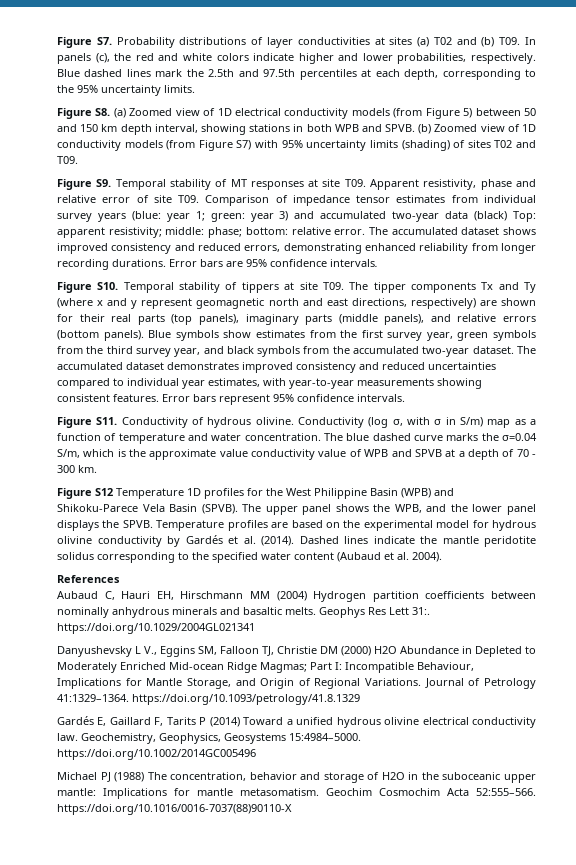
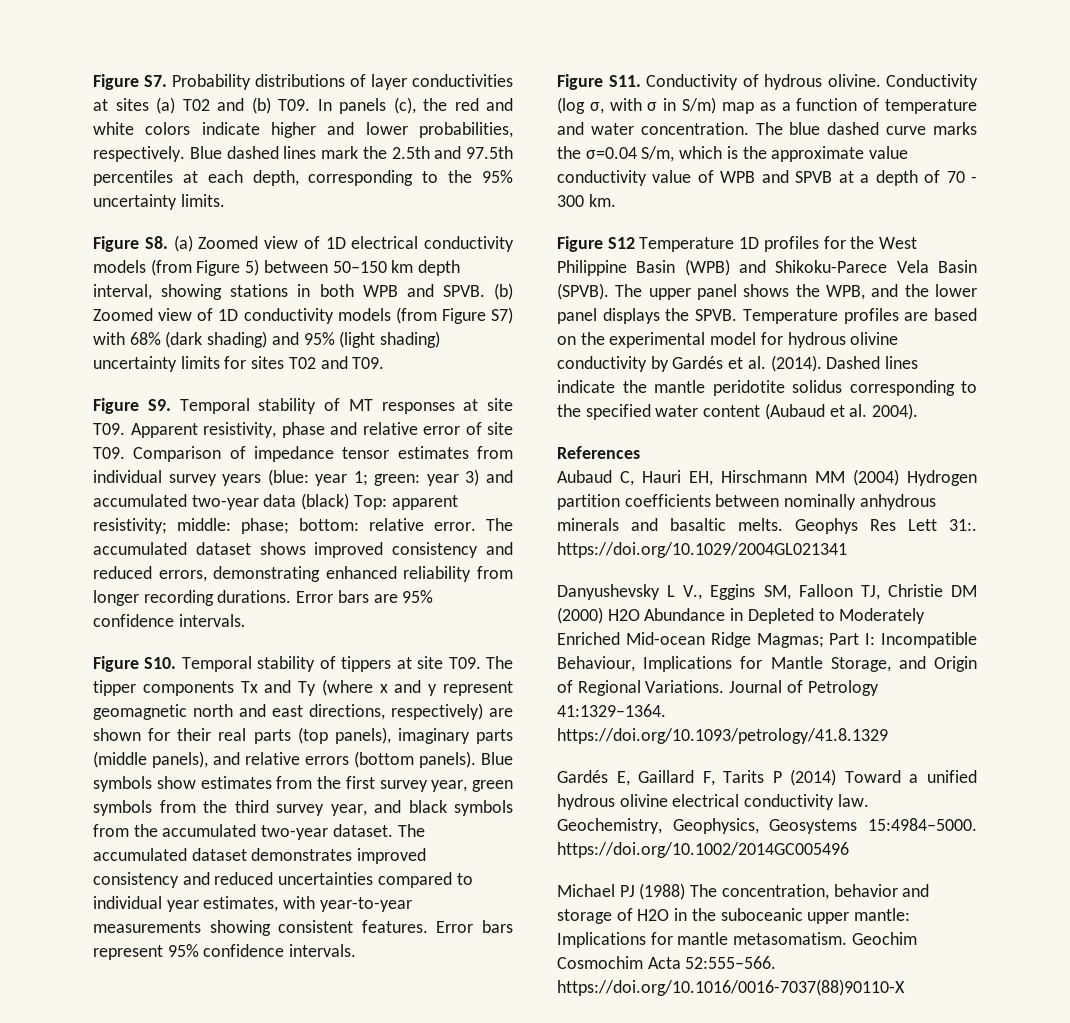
[524,108,536,116] [57,124,99,132] 50 and 150 -> [332,261,387,273] 50–150
[281,140,466,151] 95% uncertainty limits (shading) of -> [129,331,441,348] [93,356,247,372] 68% (dark shading) and 95% (light shading) uncertainty limits for

